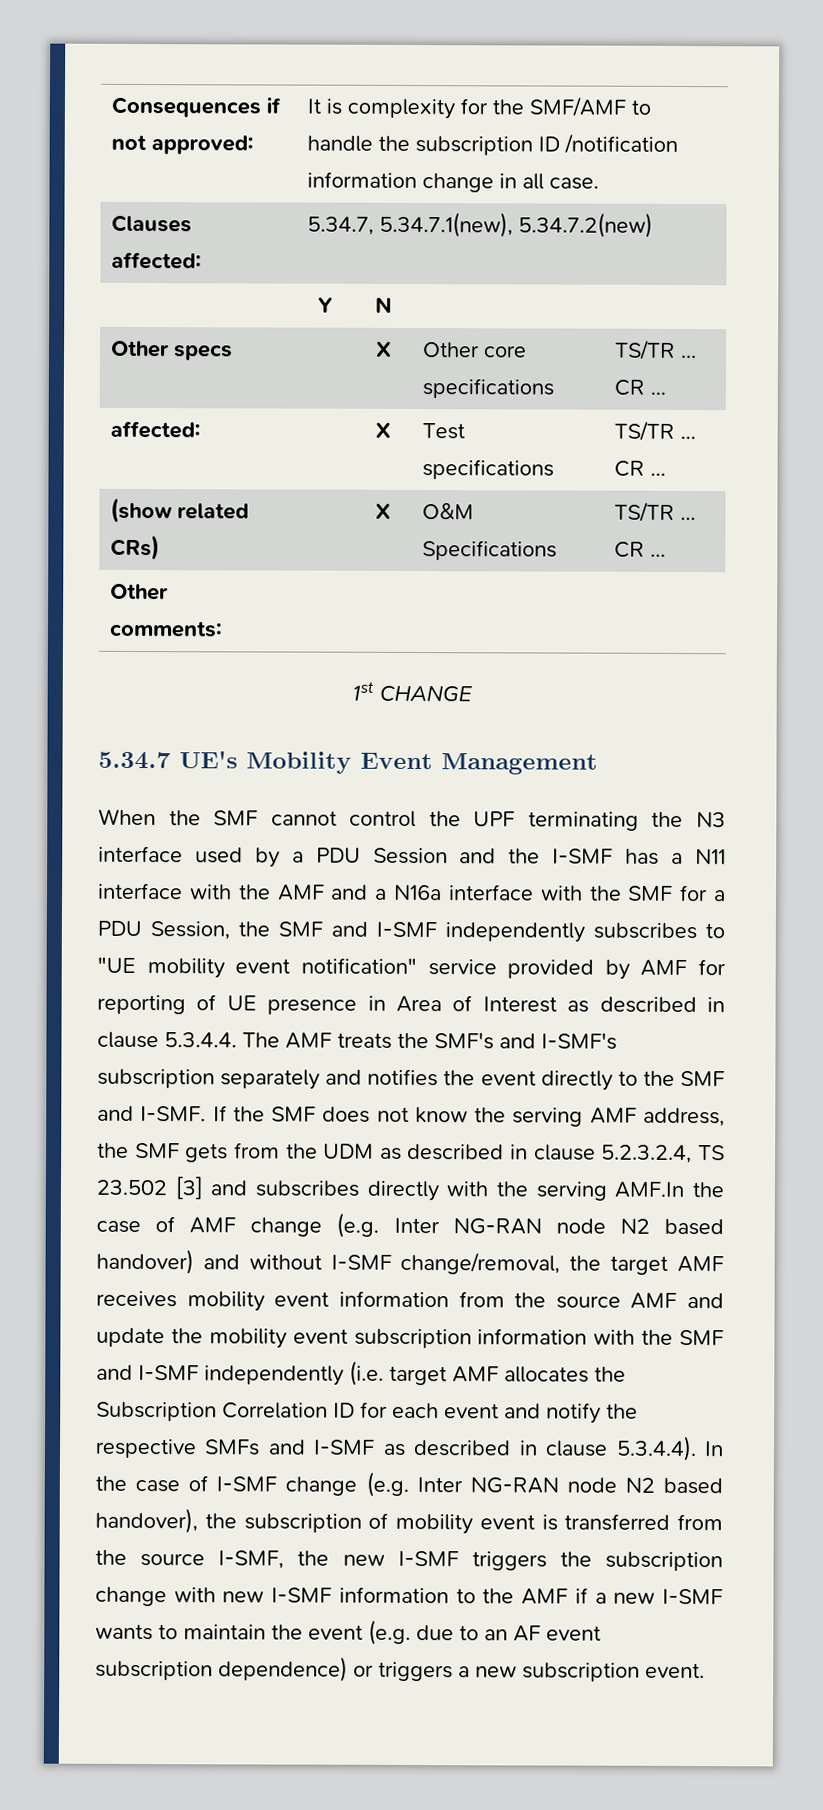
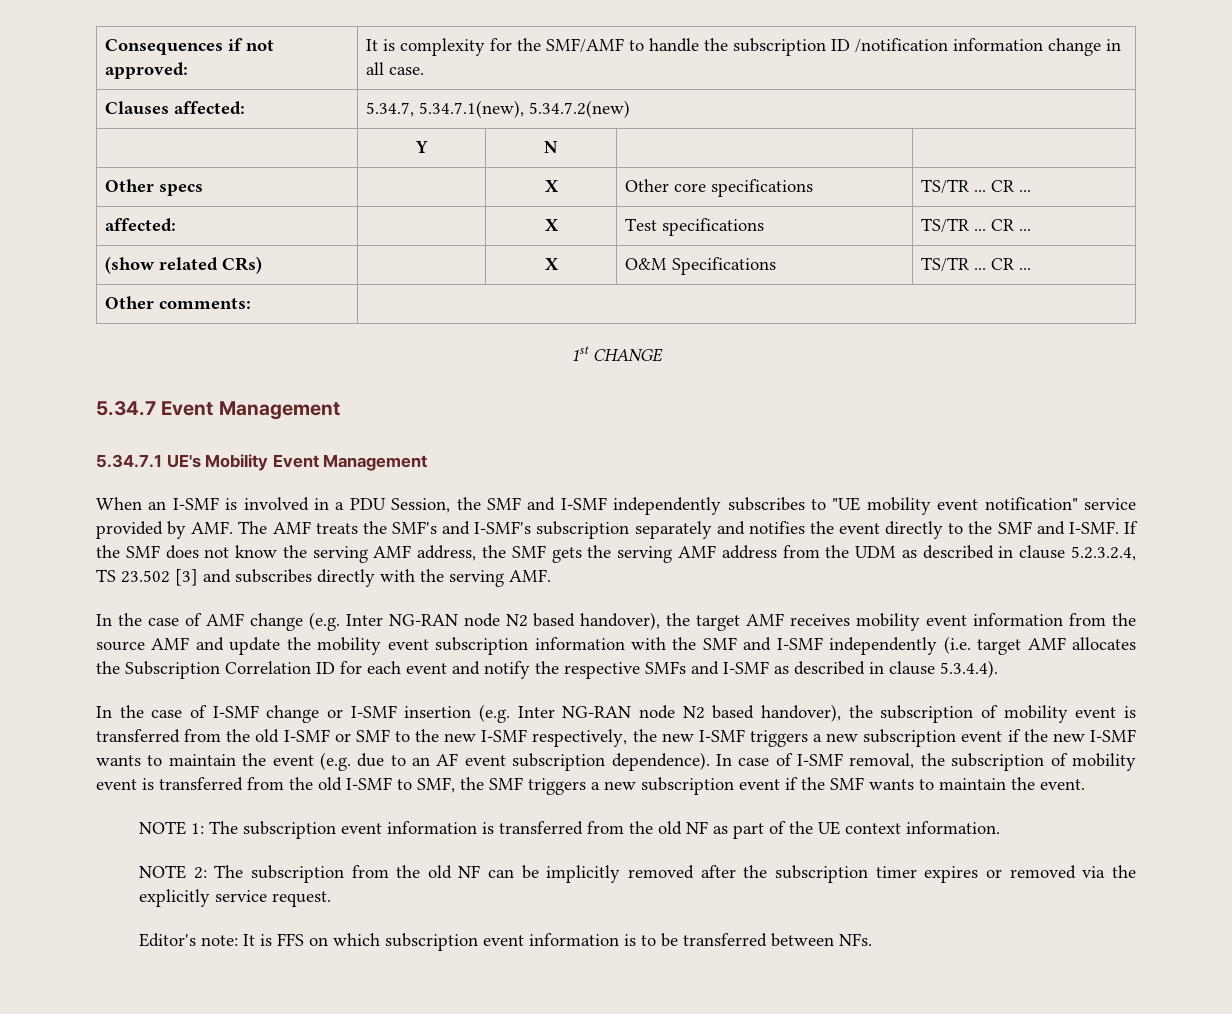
(171, 760) none -> [161,401,340,420] [96,454,162,468] Event Management // 5.34.7.1
[168,810,726,831] [98,845,726,868] [98,882,709,902] the SMF cannot control the UPF terminating the N3 interface used by a PDU Session and the I-SMF has a N11 interface with the AMF and a N16a interface with the SMF for -> [148,497,329,511] an I-SMF is involved in
[640,959,726,977] [97,994,725,1015] [97,1031,237,1049] AMF for reporting of UE presence in Area of Interest as described in clause 5.3.4.4. -> [191,521,234,534] AMF.
(229, 1153) none -> [587,545,777,563] the serving AMF address
[614,1181,685,1199] AMF.In -> [509,569,551,582] [96,614,112,626] AMF. // In
[96,1248,561,1275] handover) and without I-SMF change/removal, -> [580,612,661,630] handover),
(697, 1448) none -> (998, 669) //
(358, 1486) none -> [327,705,472,718] or I-SMF insertion
[140,1550,723,1572] [95,1586,607,1607] source I-SMF, the new I-SMF triggers the subscription change with new I-SMF information to the AMF if a -> [255,729,1048,747] old I-SMF or SMF to the new I-SMF respectively, the new I-SMF triggers a new subscription event if the
[218,1656,705,1682] dependence) or triggers a new subscription event. -> [611,752,1137,771] [96,777,1085,795] [138,821,1000,839] [138,865,1136,883] [138,889,331,907] [138,933,872,951] dependence). In case of I-SMF removal, the subscription of mobility event is transferred from the old I-SMF to SMF, the SMF triggers a new subscription event if the SMF wants to maintain the event. // NOTE 1: The subscription event information is transferred from the old NF as part of the UE context information. // NOTE 2: The subscription from the old NF can be implicitly removed after the subscription timer expires or removed via the explicitly service request. // Editor's note: It is FFS on which subscription event information is to be transferred between NFs.

